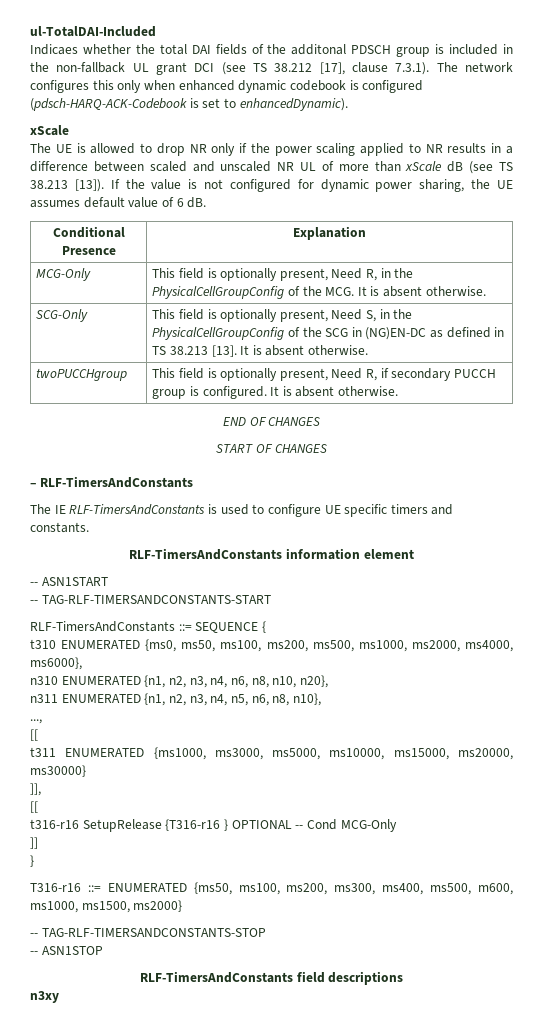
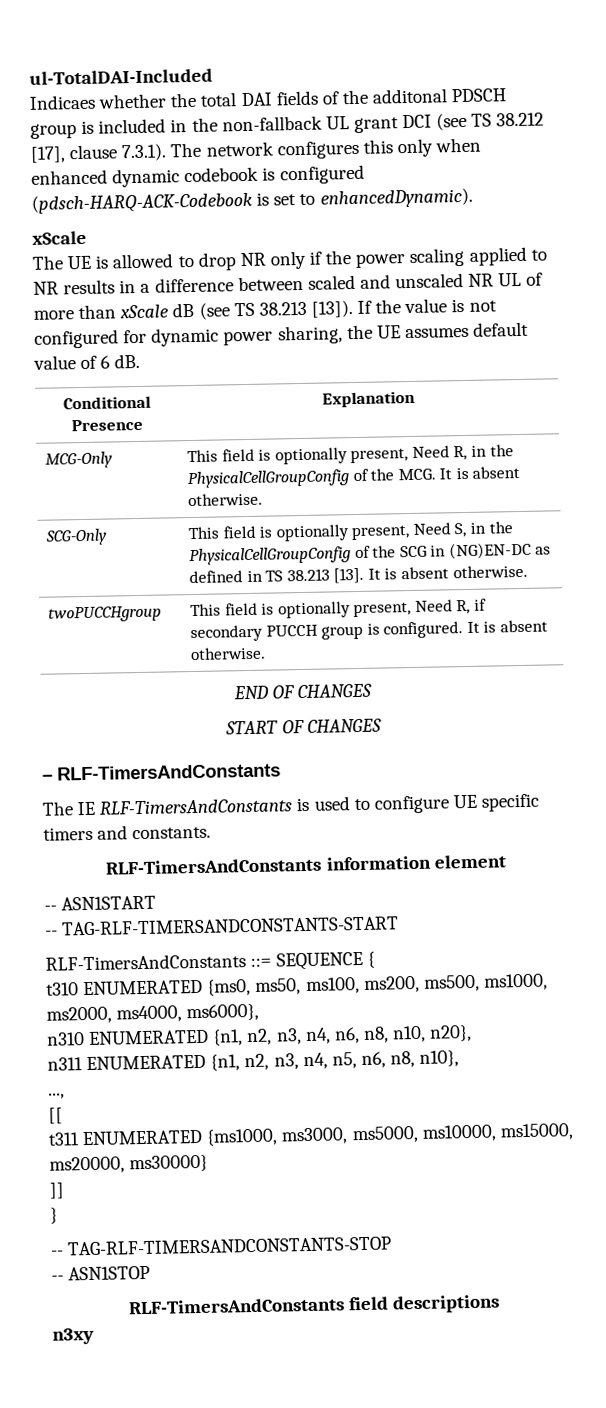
[30,783,41,796] [30,801,38,813] [30,819,397,832] [30,837,38,849] [30,855,34,867] [30,882,514,895] [30,900,183,913] ]], // [[ // t316-r16 SetupRelease {T316-r16 } OPTIONAL -- Cond MCG-Only // ]] // } // T316-r16 ::= ENUMERATED {ms50, ms100, ms200, ms300, ms400, ms500, m600, ms1000, ms1500, ms2000} -> [49,1182,65,1199] [50,1207,58,1224] ]] // }

